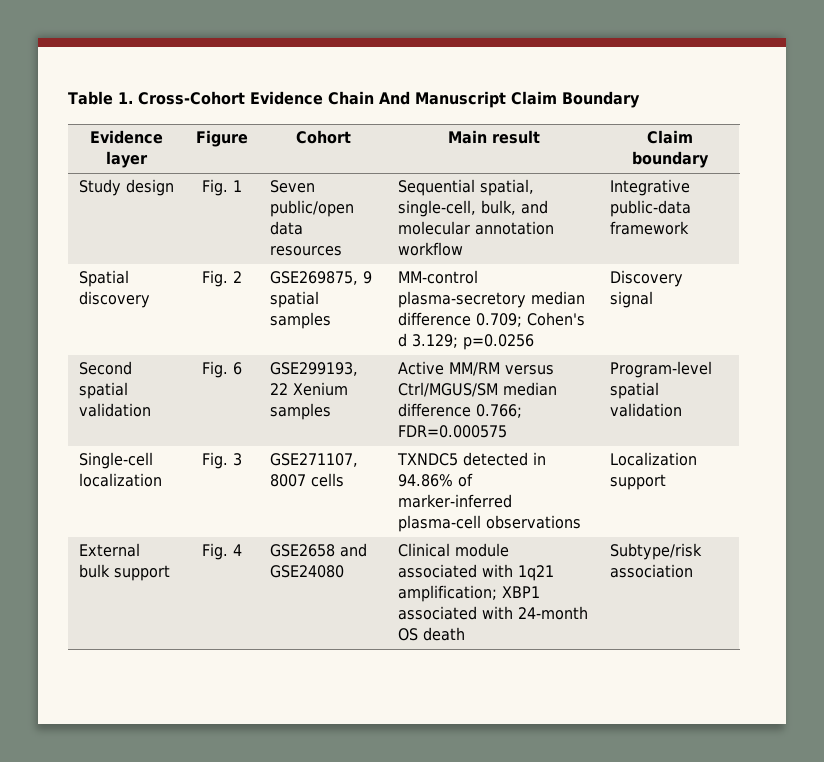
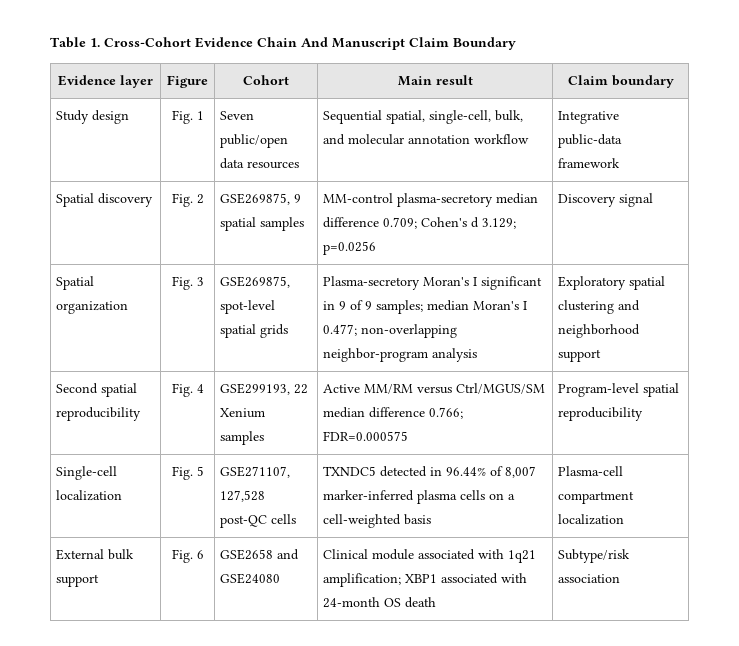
(653, 299) none -> [55,276,94,290] [55,301,128,314] [171,276,204,290] [219,276,290,288] [219,300,275,314] [219,324,288,338] [322,276,542,290] [322,300,527,314] [322,324,457,338] [322,348,477,362] [557,276,665,290] [557,300,640,314] [557,324,640,338] [557,349,601,362] // Spatial organization | Fig. 3 | GSE269875, spot-level spatial grids | Plasma-secretory Moran's I significant in 9 of 9 samples; median Moran's I 0.477; non-overlapping neighbor-program analysis | Exploratory spatial clustering and neighborhood support
[78,403,151,417] [202,361,242,378] validation | Fig. 6 -> [55,407,141,421] [171,383,204,397] reproducibility | Fig. 4
[609,403,682,417] validation -> [557,407,643,421] reproducibility
[232,453,242,466] 3 -> [196,466,204,476] 5
[269,474,306,487] 8007 -> [219,490,265,502] [219,515,267,528] 127,528 post-QC
[397,473,473,487] [397,494,512,508] [397,515,581,532] [609,452,697,466] [609,474,666,490] 94.86% of marker-inferred plasma-cell observations | Localization support -> [445,466,536,478] [322,490,515,504] [322,514,431,528] [557,466,623,476] [557,491,634,504] [557,514,624,525] 96.44% of 8,007 marker-inferred plasma cells on a cell-weighted basis | Plasma-cell compartment localization
[232,544,242,556] 4 -> [196,550,204,559] 6

